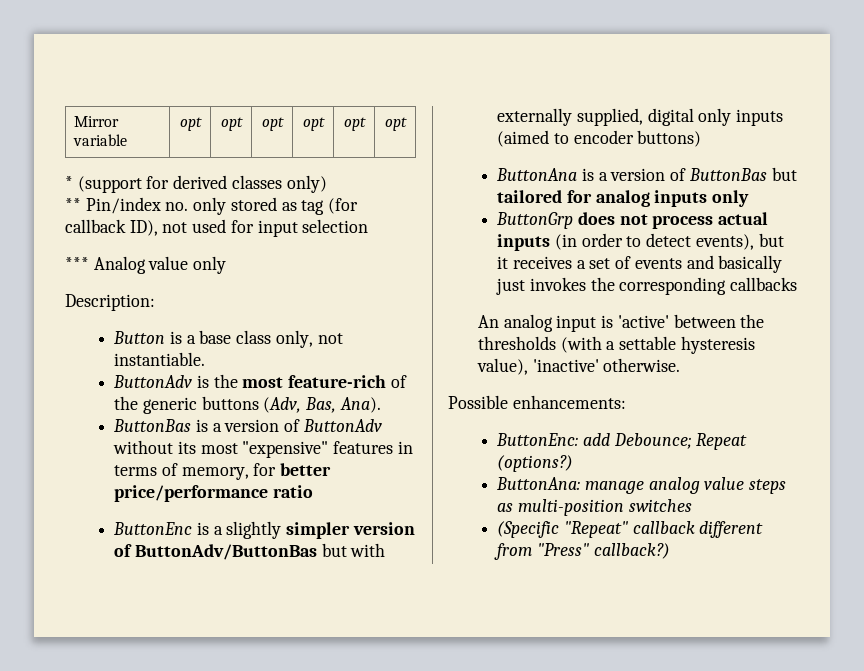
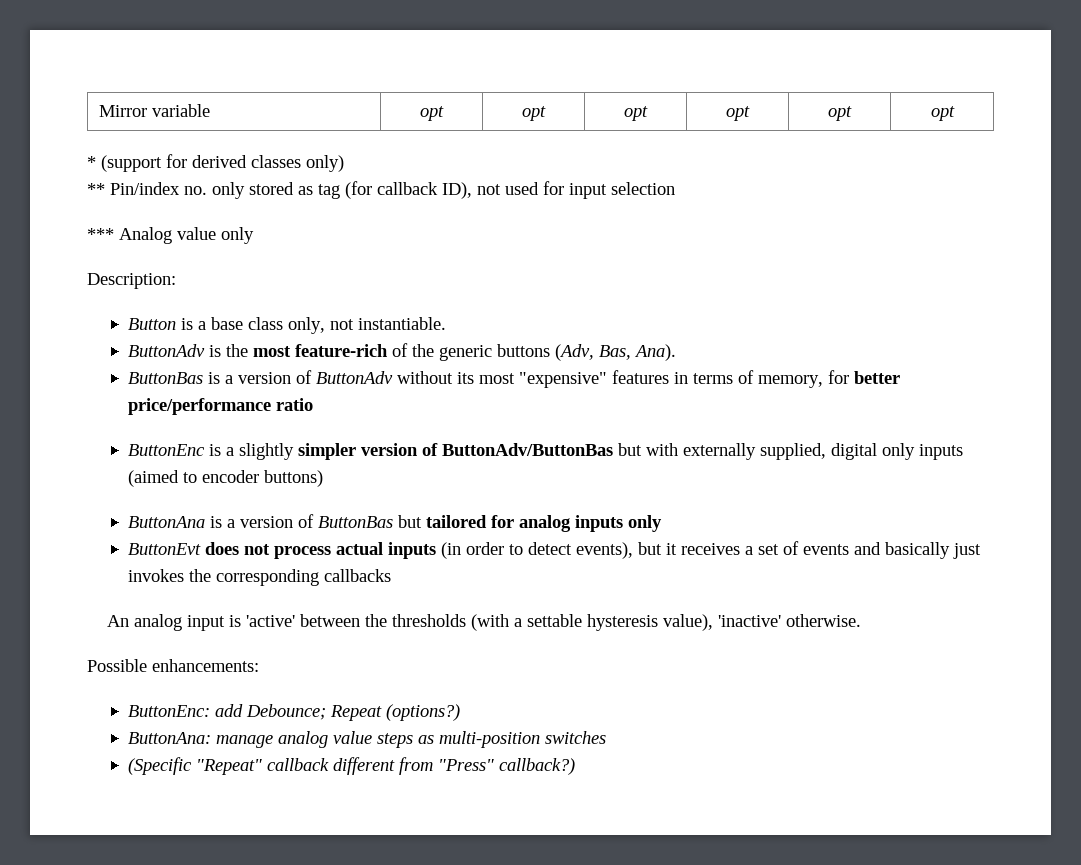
[496,212,574,229] ButtonGrp -> [127,543,201,555] ButtonEvt

